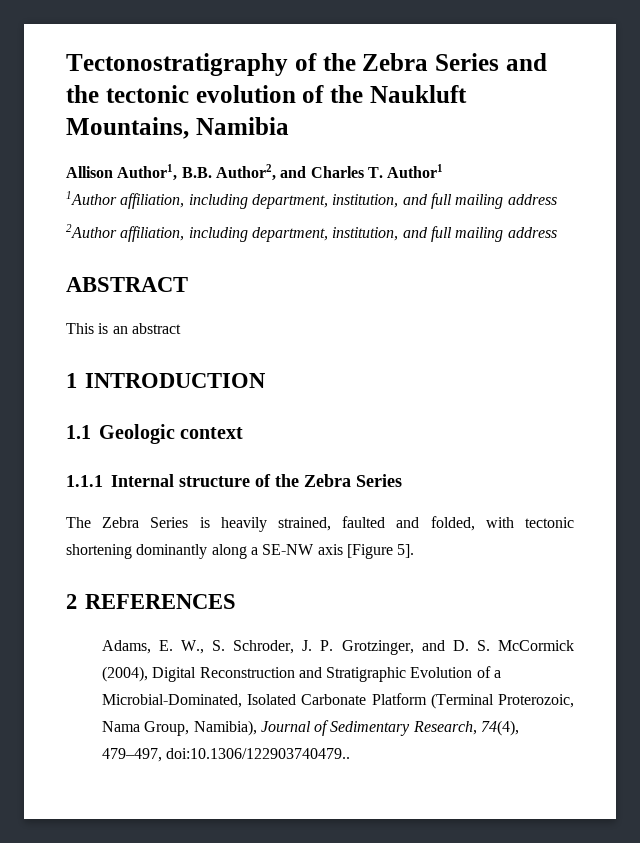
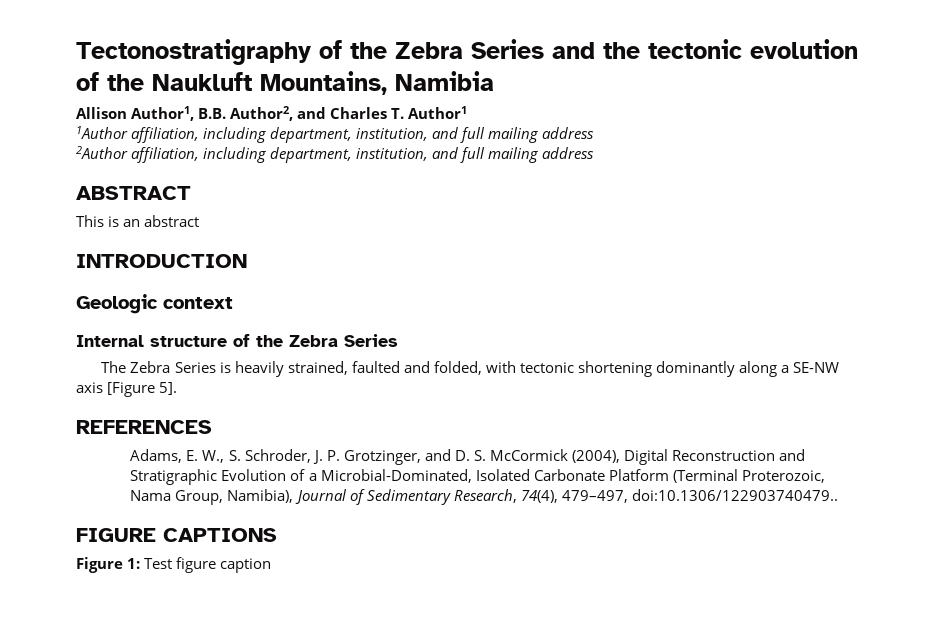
[66,373,77,388] 1 -> (200, 221) none
[66,425,91,439] 1.1 -> (247, 261) none
[66,475,103,487] 1.1.1 -> (233, 303) none
[66,594,77,609] 2 -> (178, 388) none
(351, 753) none -> [76,528,277,542] [76,557,272,573] // FIGURE CAPTIONS // Figure 1: Test figure caption

